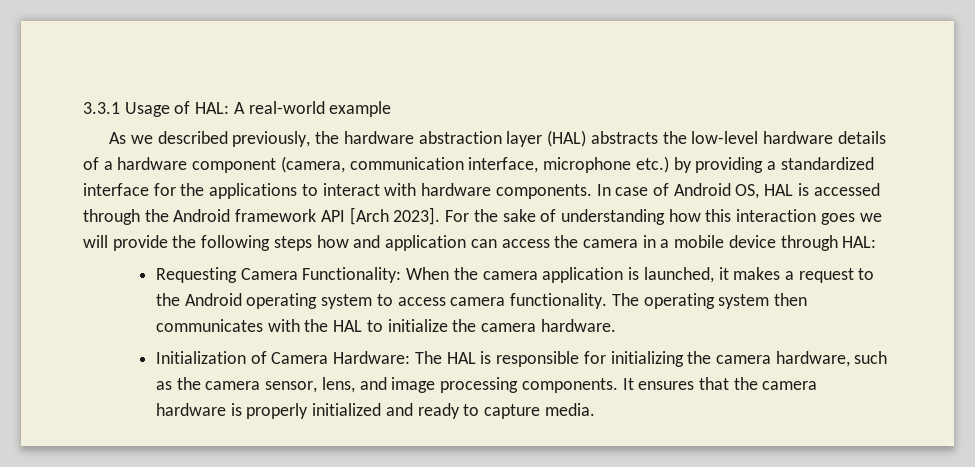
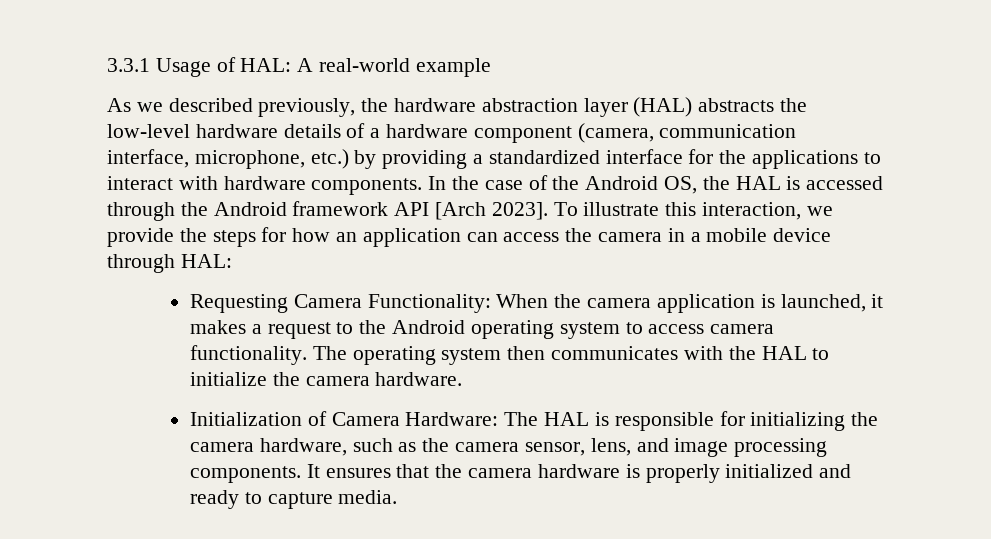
[543,157,632,173] microphone -> [194,150,305,169] microphone,
(611, 190) none -> [452,176,480,190] the
(669, 189) none -> [552,176,580,190] the
(760, 191) none -> [702,176,730,190] the
[445,209,882,225] [83,235,381,251] For the sake of understanding how this interaction goes we will provide the following steps how and -> [553,202,833,220] [107,227,358,247] To illustrate this interaction, we provide the steps for how an

